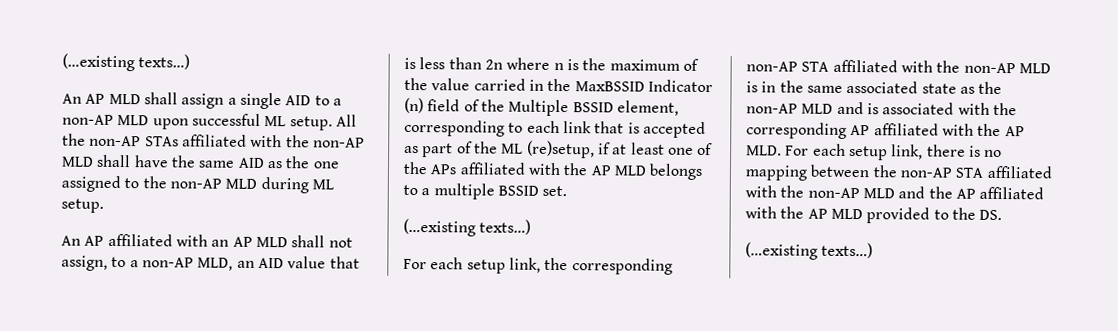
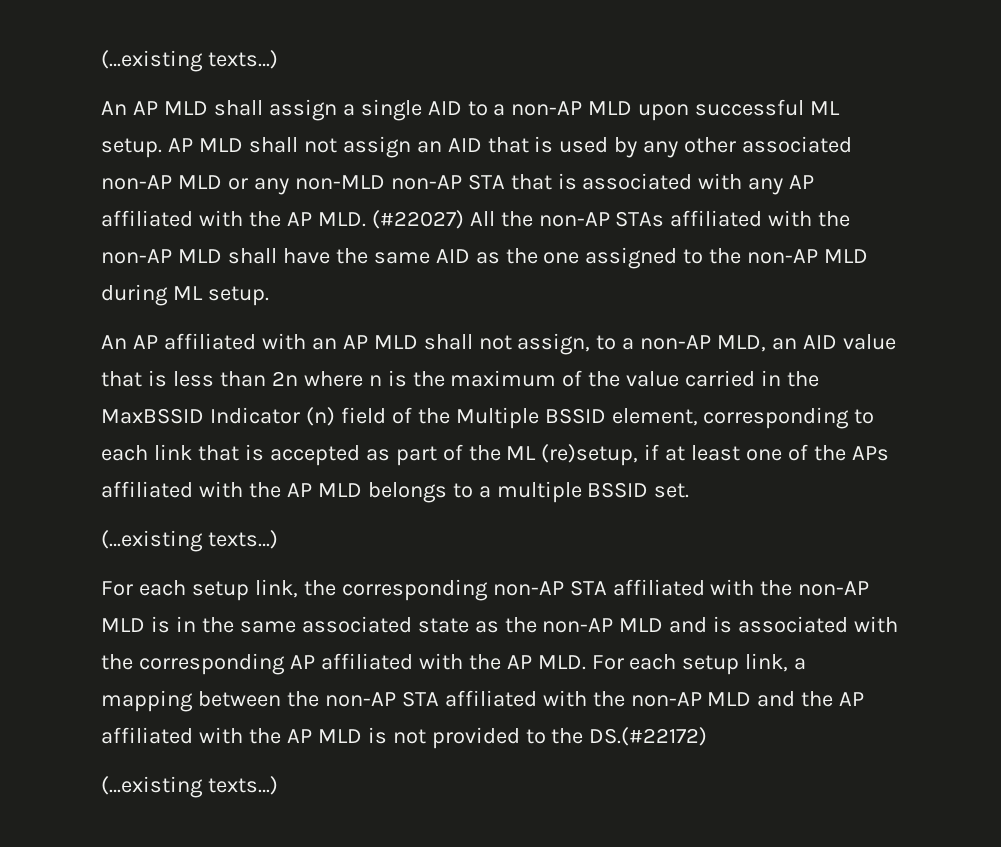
(333, 123) none -> [167,136,853,158] [101,173,815,195] [101,210,464,229] AP MLD shall not assign an AID that is used by any other associated non-AP MLD or any non-MLD non-AP STA that is associated with any AP affiliated with the AP MLD. (#22027)
[926,144,1003,158] there is no -> [794,658,807,670] a
(863, 214) none -> [367,727,426,744] is not
[979,209,1003,221] DS. -> [589,727,708,746] DS.(#22172)

